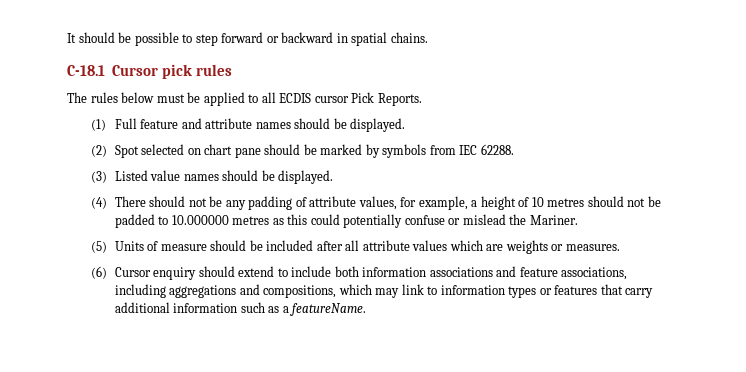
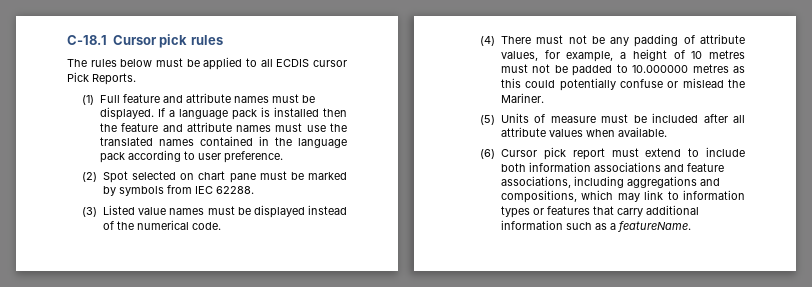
[67,32,428,46] It should be possible to step forward or backward in spatial chains. // -> (67, 40) none
[294,118,406,132] should be displayed. -> [271,94,315,103] [99,107,347,120] [99,122,347,132] [99,136,347,148] [99,150,283,163] must be displayed. If a language pack is installed then the feature and attribute names must use the translated names contained in the language pack according to user preference.
[264,144,301,155] should -> [259,171,287,180] must
[222,170,334,184] should be displayed. -> [207,205,347,218] [102,220,221,230] must be displayed instead of the numerical code.
[149,196,186,207] should -> [536,35,564,44] must
[587,196,624,207] should -> [500,64,528,73] must
[210,240,247,251] should -> [601,114,629,123] must
[449,240,620,254] which are weights or measures. -> [585,127,667,137] when available.
[153,266,235,280] enquiry should -> [543,147,639,160] pick report must

